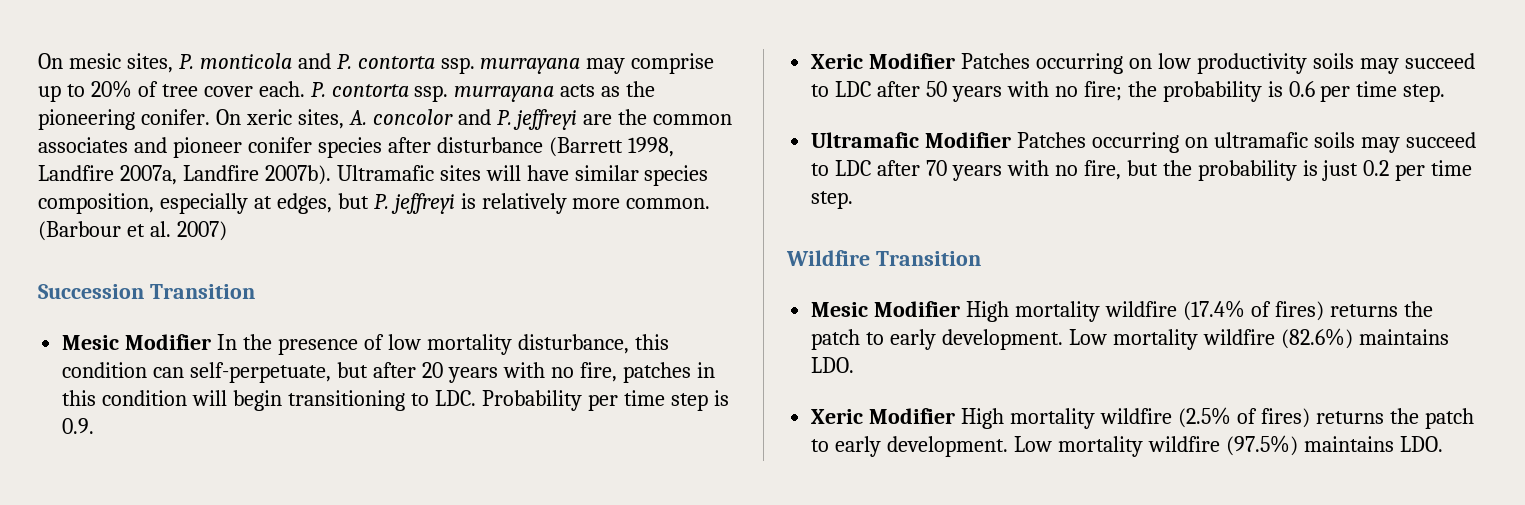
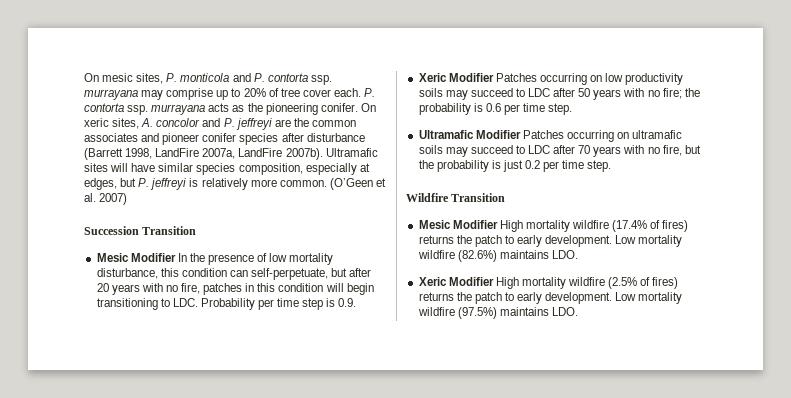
[38,165,259,185] Landfire 2007a, Landfire -> [155,148,283,159] LandFire 2007a, LandFire
[38,221,121,241] (Barbour -> [329,178,373,190] (O’Geen

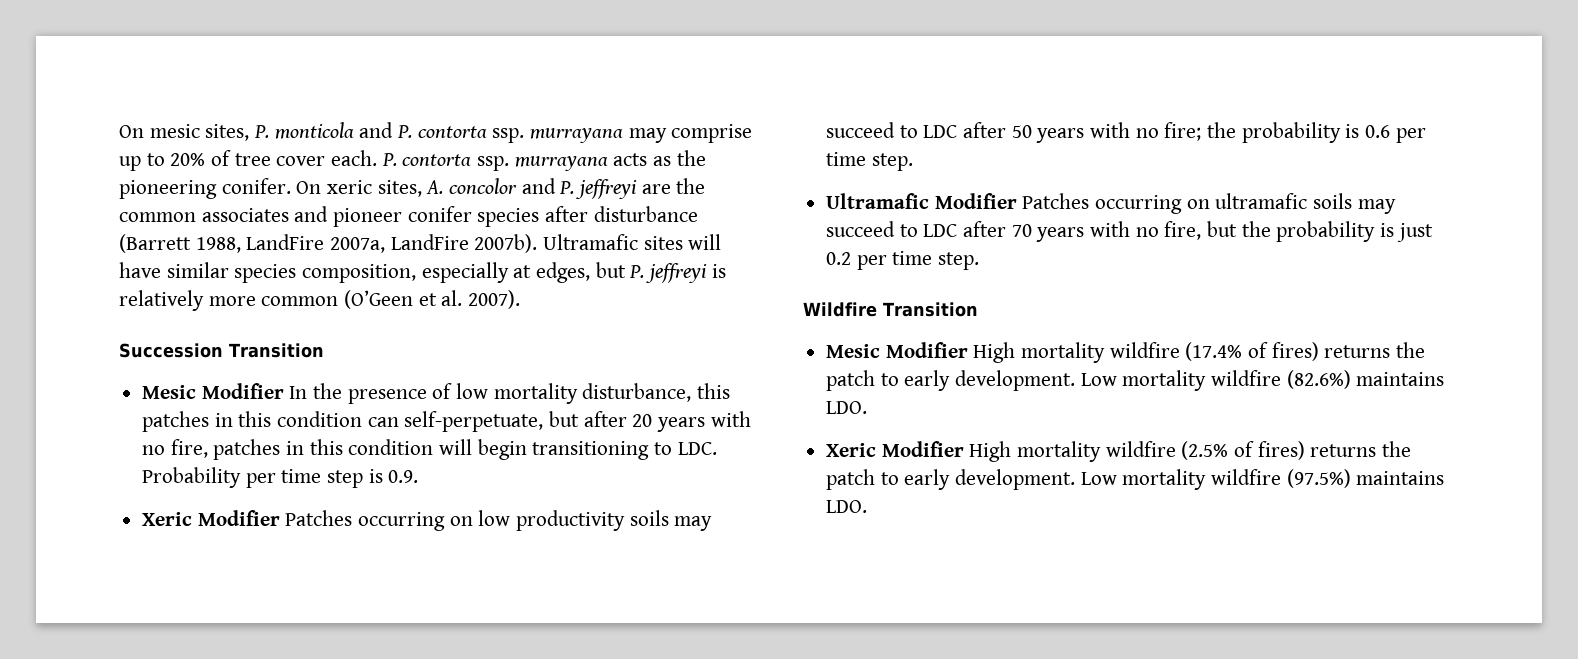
[125,148,153,159] 1998, -> [195,237,241,253] 1988,
[279,180,327,187] common. -> [261,296,339,306] common
[99,193,128,205] 2007) -> [468,290,521,309] 2007).
(179, 272) none -> [142,411,272,432] patches in this

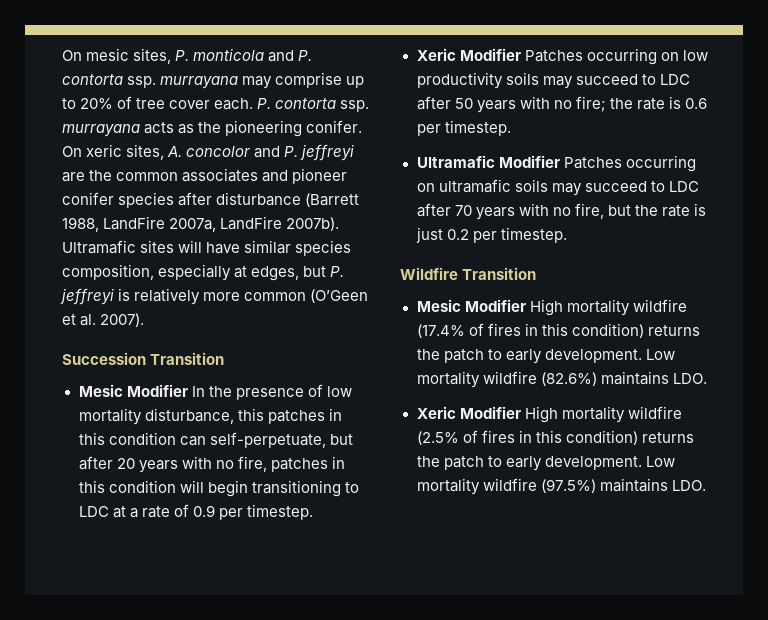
[677,442,717,455] [142,467,419,488] LDC. Probability per time step is 0.9. -> [78,504,313,520] LDC at a rate of 0.9 per timestep.
[1241,122,1341,143] probability -> [636,98,665,110] rate
[826,152,913,171] time step. -> [444,120,511,136] timestep.
[1276,221,1376,242] probability -> [661,205,690,217] rate
[892,251,980,270] time step. -> [500,227,567,243] timestep.
[1271,342,1319,361] fires) -> [487,323,644,338] fires in this condition)
[1257,441,1305,460] fires) -> [481,430,638,445] fires in this condition)

